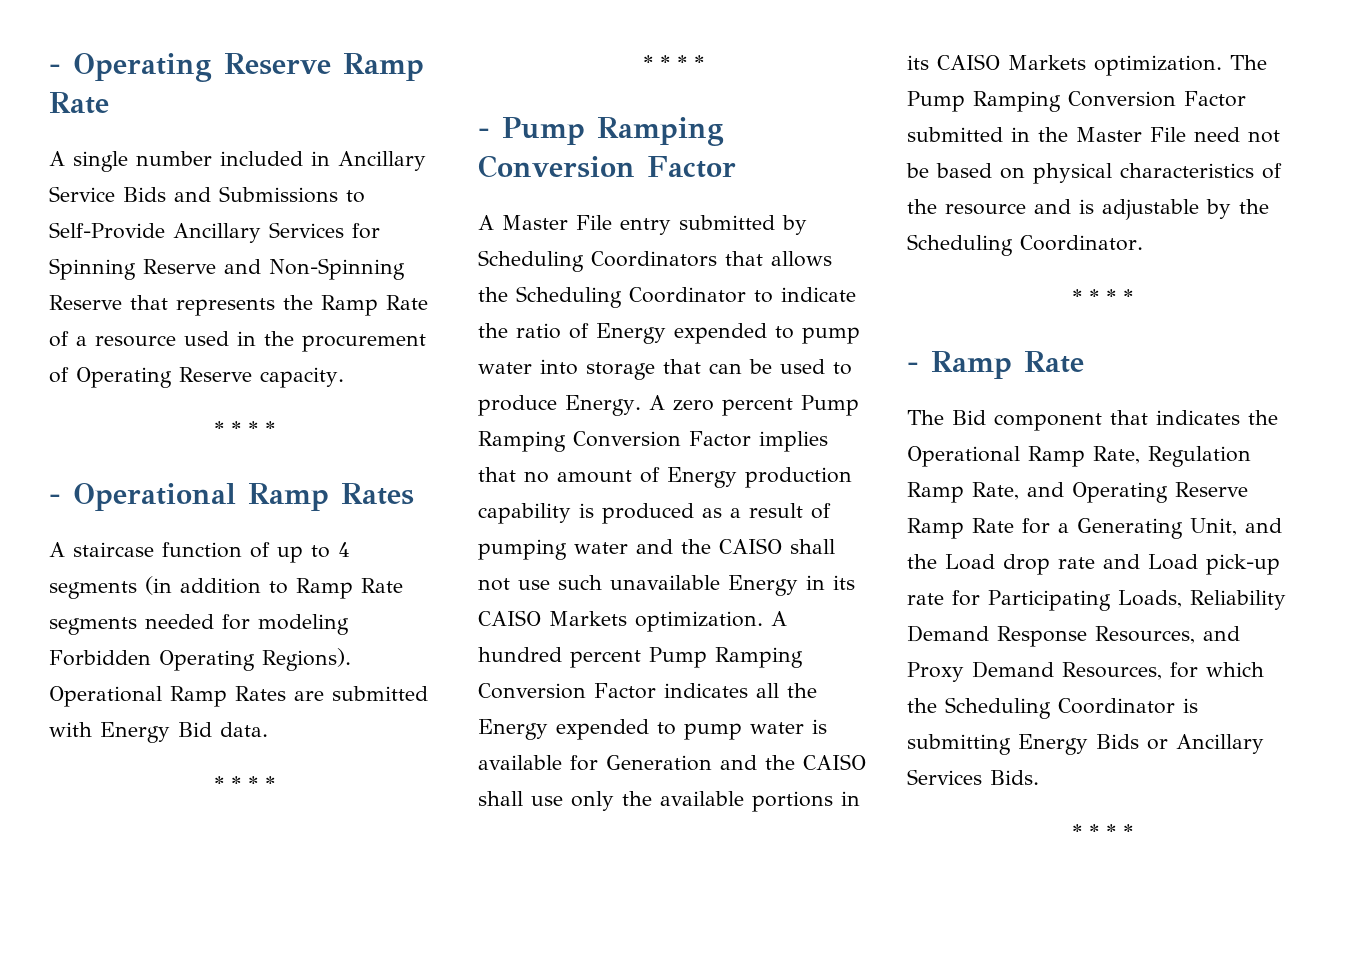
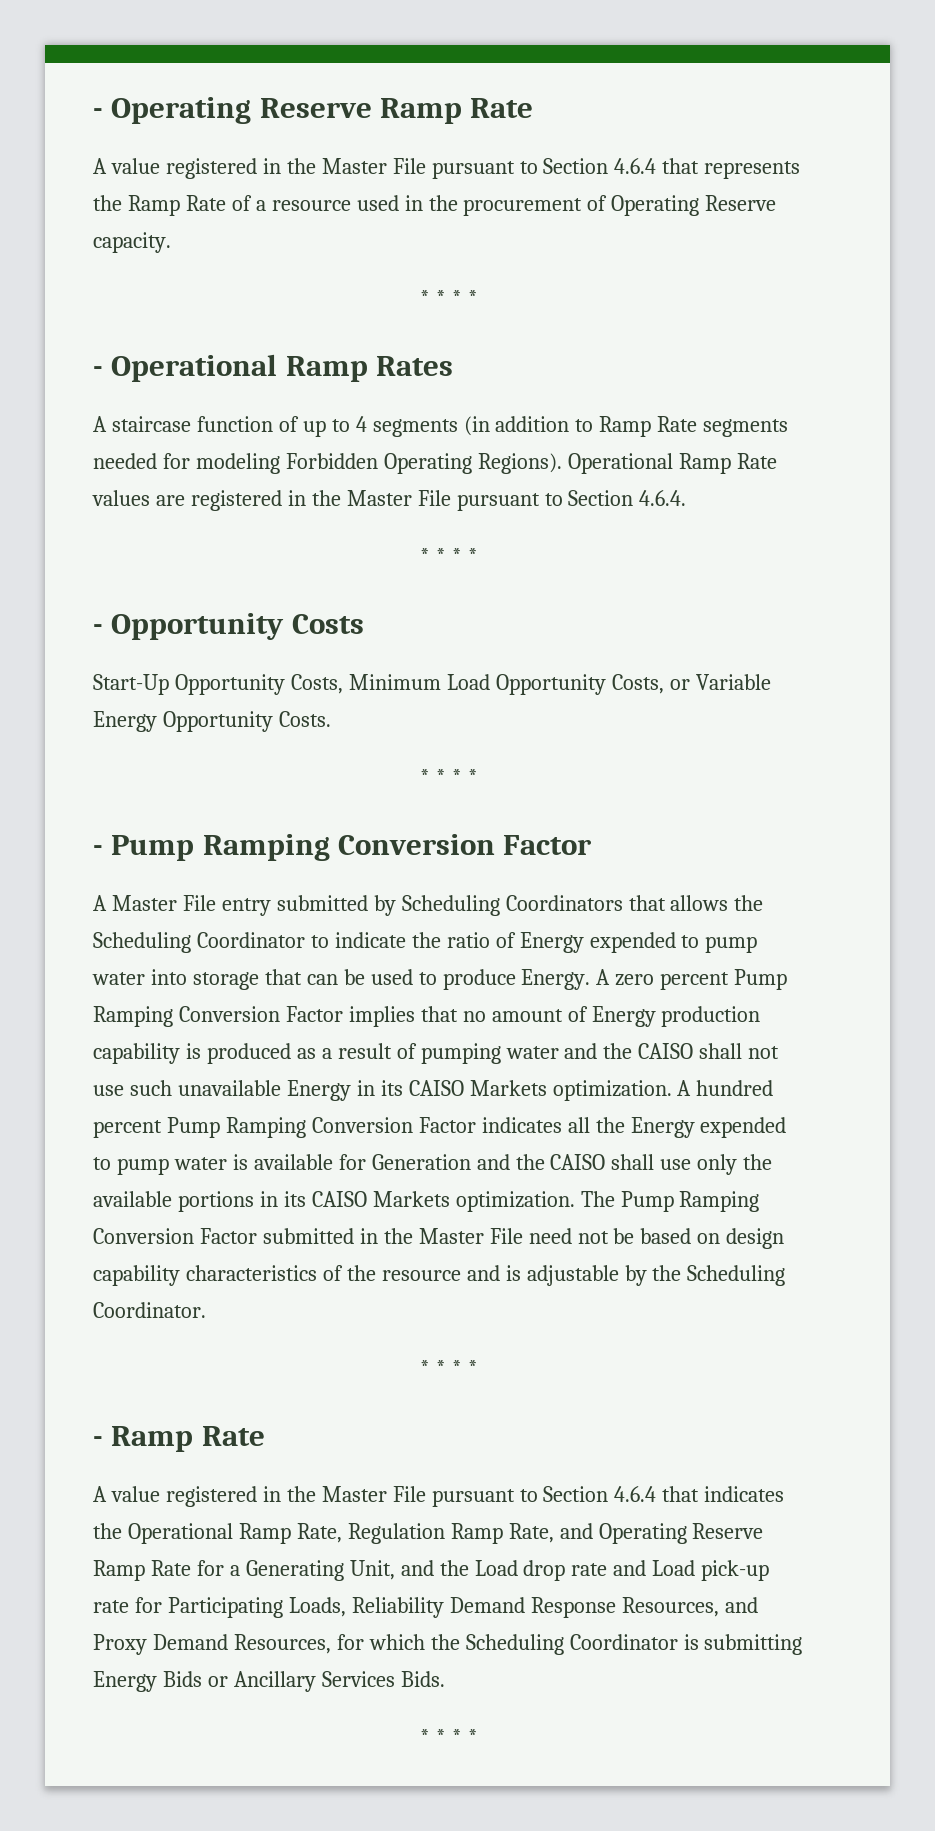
[73,151,426,172] [49,186,365,203] [49,222,380,243] [49,258,405,280] [49,295,122,310] single number included in Ancillary Service Bids and Submissions to Self-Provide Ancillary Services for Spinning Reserve and Non-Spinning Reserve -> [110,158,657,179] value registered in the Master File pursuant to Section 4.6.4
[235,686,428,701] [49,722,268,743] [214,776,275,791] Rates are submitted with Energy Bid data. // * * * * -> [736,453,777,469] [92,490,687,511] [420,548,478,563] [93,613,364,640] [93,674,771,695] [93,711,331,732] Rate values are registered in the Master File pursuant to Section 4.6.4. // * * * * // - Opportunity Costs // Start-Up Opportunity Costs, Minimum Load Opportunity Costs, or Variable Energy Opportunity Costs.
[1033,163,1112,184] physical -> [726,1228,785,1249] [93,1265,180,1286] design capability
[907,410,1102,431] The Bid component -> [93,1486,657,1507] A value registered in the Master File pursuant to Section 4.6.4

